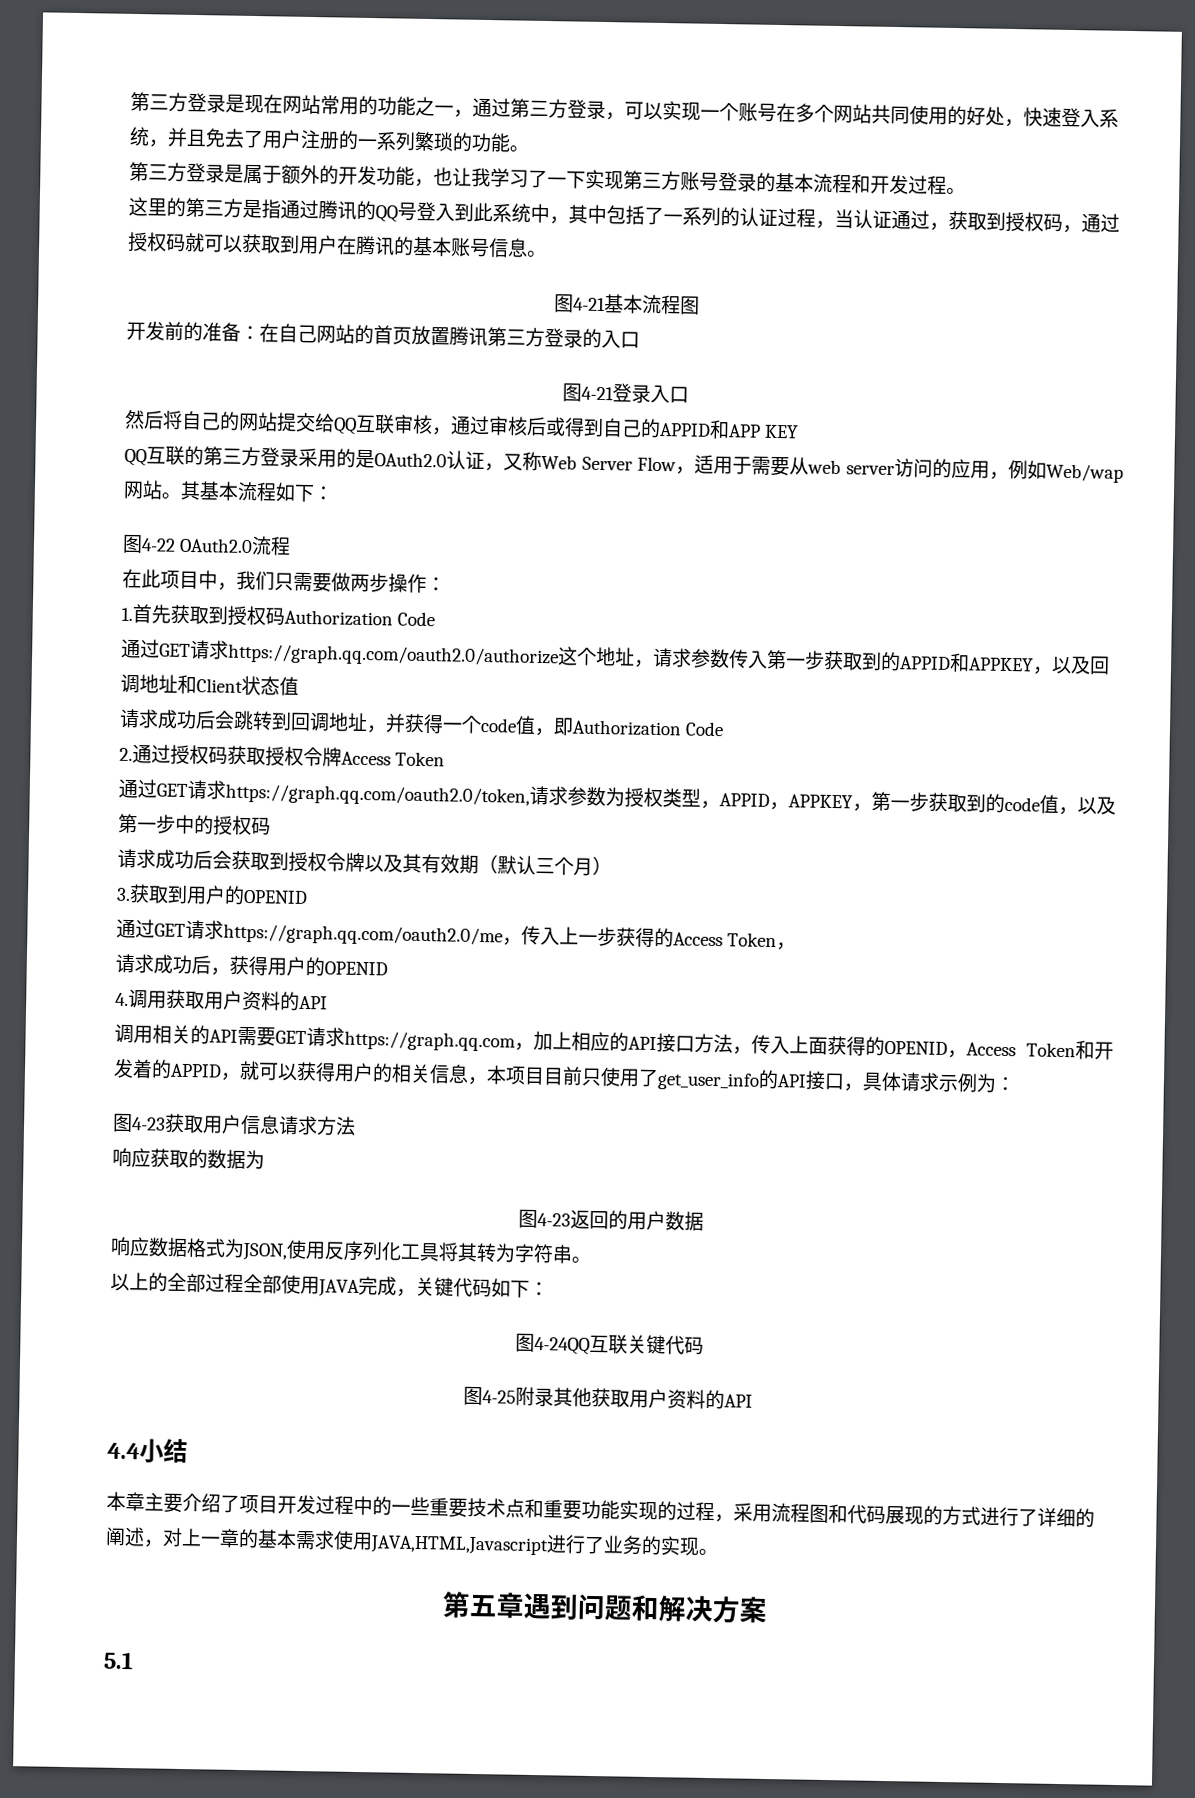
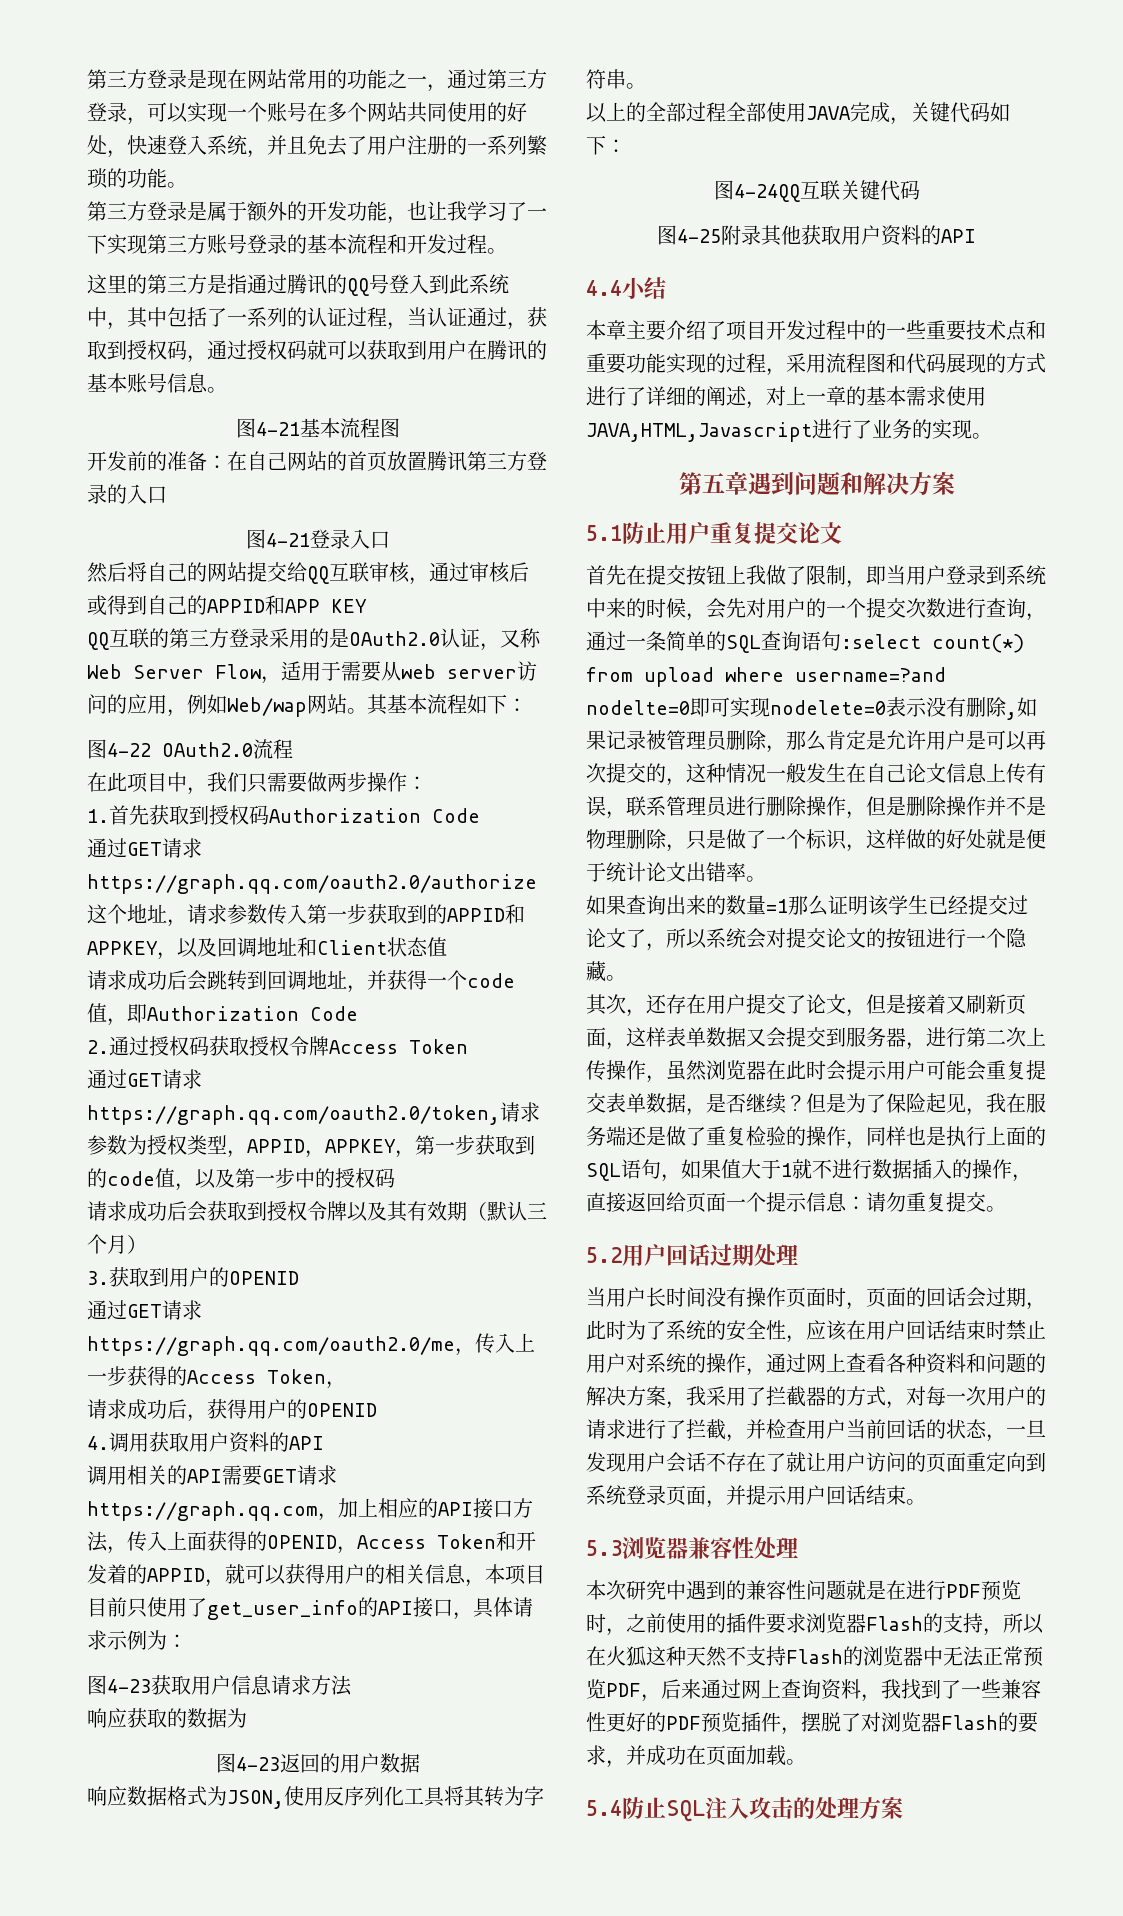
(134, 1660) none -> [622,522,842,544] [586,565,1046,588] [586,598,1046,621] [586,631,1024,653] [586,667,946,687] [586,697,1037,720] [586,730,1046,753] [586,763,1046,786] [586,796,1046,819] [586,829,1046,852] [586,862,766,882] [586,895,1028,916] [586,928,1027,951] [586,961,626,982] [586,994,1026,1017] [586,1027,1046,1050] [586,1060,1046,1083] [586,1093,1046,1116] [586,1126,1046,1149] [586,1159,1032,1182] [586,1192,1006,1213] [586,1244,798,1266] [586,1287,1046,1310] [586,1320,1046,1343] [586,1353,1046,1376] [586,1386,1046,1409] [586,1419,1046,1442] [586,1452,1046,1473] [586,1485,926,1508] [586,1537,798,1559] [586,1580,1021,1601] [586,1613,1044,1636] [586,1646,1043,1667] [586,1679,1041,1702] [586,1712,1038,1735] [586,1745,806,1768] [586,1797,903,1822] 防止用户重复提交论文 // 首先在提交按钮上我做了限制，即当用户登录到系统中来的时候，会先对用户的一个提交次数进行查询，通过一条简单的SQL查询语句:select count(*) from upload where username=?and nodelte=0即可实现nodelete=0表示没有删除,如果记录被管理员删除，那么肯定是允许用户是可以再次提交的，这种情况一般发生在自己论文信息上传有误，联系管理员进行删除操作，但是删除操作并不是物理删除，只是做了一个标识，这样做的好处就是便于统计论文出错率。 // 如果查询出来的数量=1那么证明该学生已经提交过论文了，所以系统会对提交论文的按钮进行一个隐藏。 // 其次，还存在用户提交了论文，但是接着又刷新页面，这样表单数据又会提交到服务器，进行第二次上传操作，虽然浏览器在此时会提示用户可能会重复提交表单数据，是否继续？但是为了保险起见，我在服务端还是做了重复检验的操作，同样也是执行上面的SQL语句，如果值大于1就不进行数据插入的操作，直接返回给页面一个提示信息：请勿重复提交。 // 5.2用户回话过期处理 // 当用户长时间没有操作页面时，页面的回话会过期，此时为了系统的安全性，应该在用户回话结束时禁止用户对系统的操作，通过网上查看各种资料和问题的解决方案，我采用了拦截器的方式，对每一次用户的请求进行了拦截，并检查用户当前回话的状态，一旦发现用户会话不存在了就让用户访问的页面重定向到系统登录页面，并提示用户回话结束。 // 5.3浏览器兼容性处理 // 本次研究中遇到的兼容性问题就是在进行PDF预览时，之前使用的插件要求浏览器Flash的支持，所以在火狐这种天然不支持Flash的浏览器中无法正常预览PDF，后来通过网上查询资料，我找到了一些兼容性更好的PDF预览插件，摆脱了对浏览器Flash的要求，并成功在页面加载。 // 5.4防止SQL注入攻击的处理方案

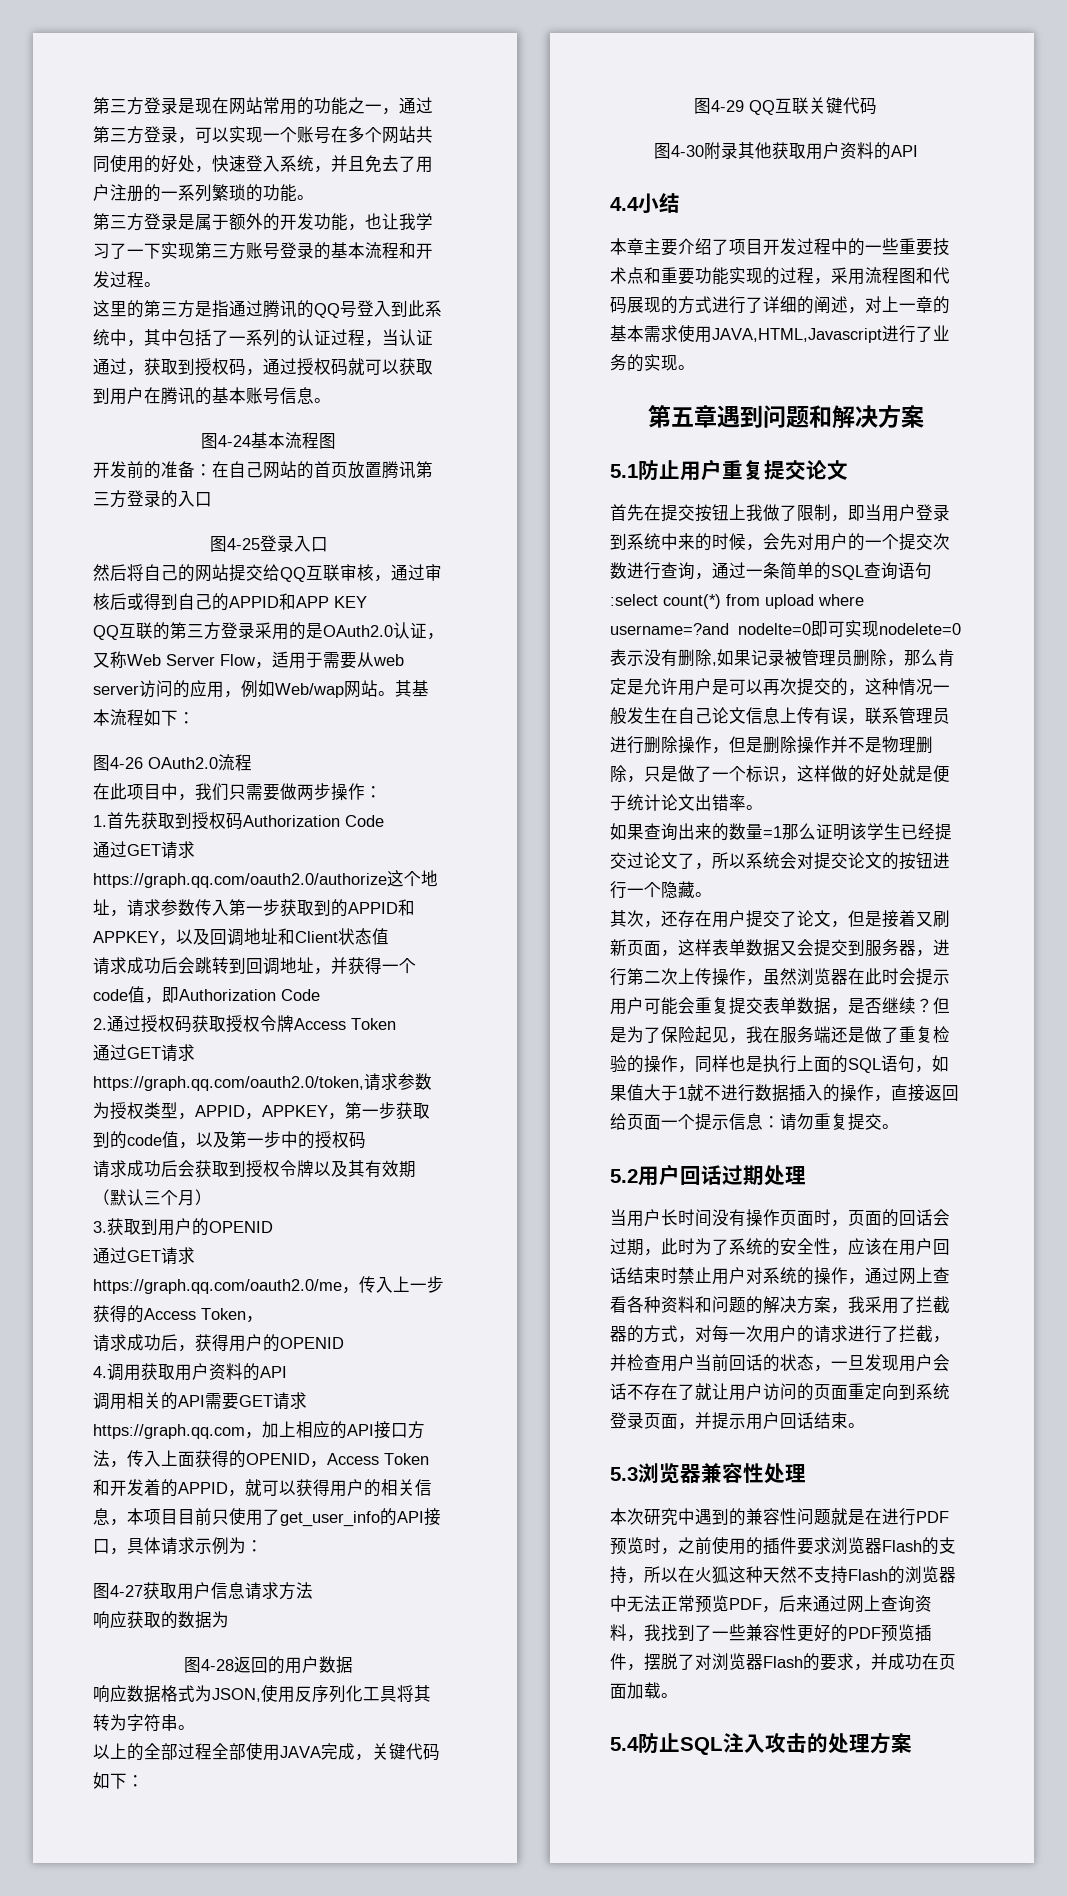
[255,422,300,436] 4-21 -> [218,435,251,447] 4-24
[265,533,310,547] 4-21 -> [226,538,260,550] 4-25
[107,743,151,757] 4-22 -> [110,757,143,769] 4-26
[107,1679,151,1693] 4-23 -> [110,1585,143,1597] 4-27
[235,1757,280,1771] 4-23 -> [201,1659,234,1671] 4-28
[733,184,801,202] 4-24QQ -> [711,100,775,115] 4-29 QQ
[677,229,721,243] 4-25 -> [670,145,704,157] 4-30

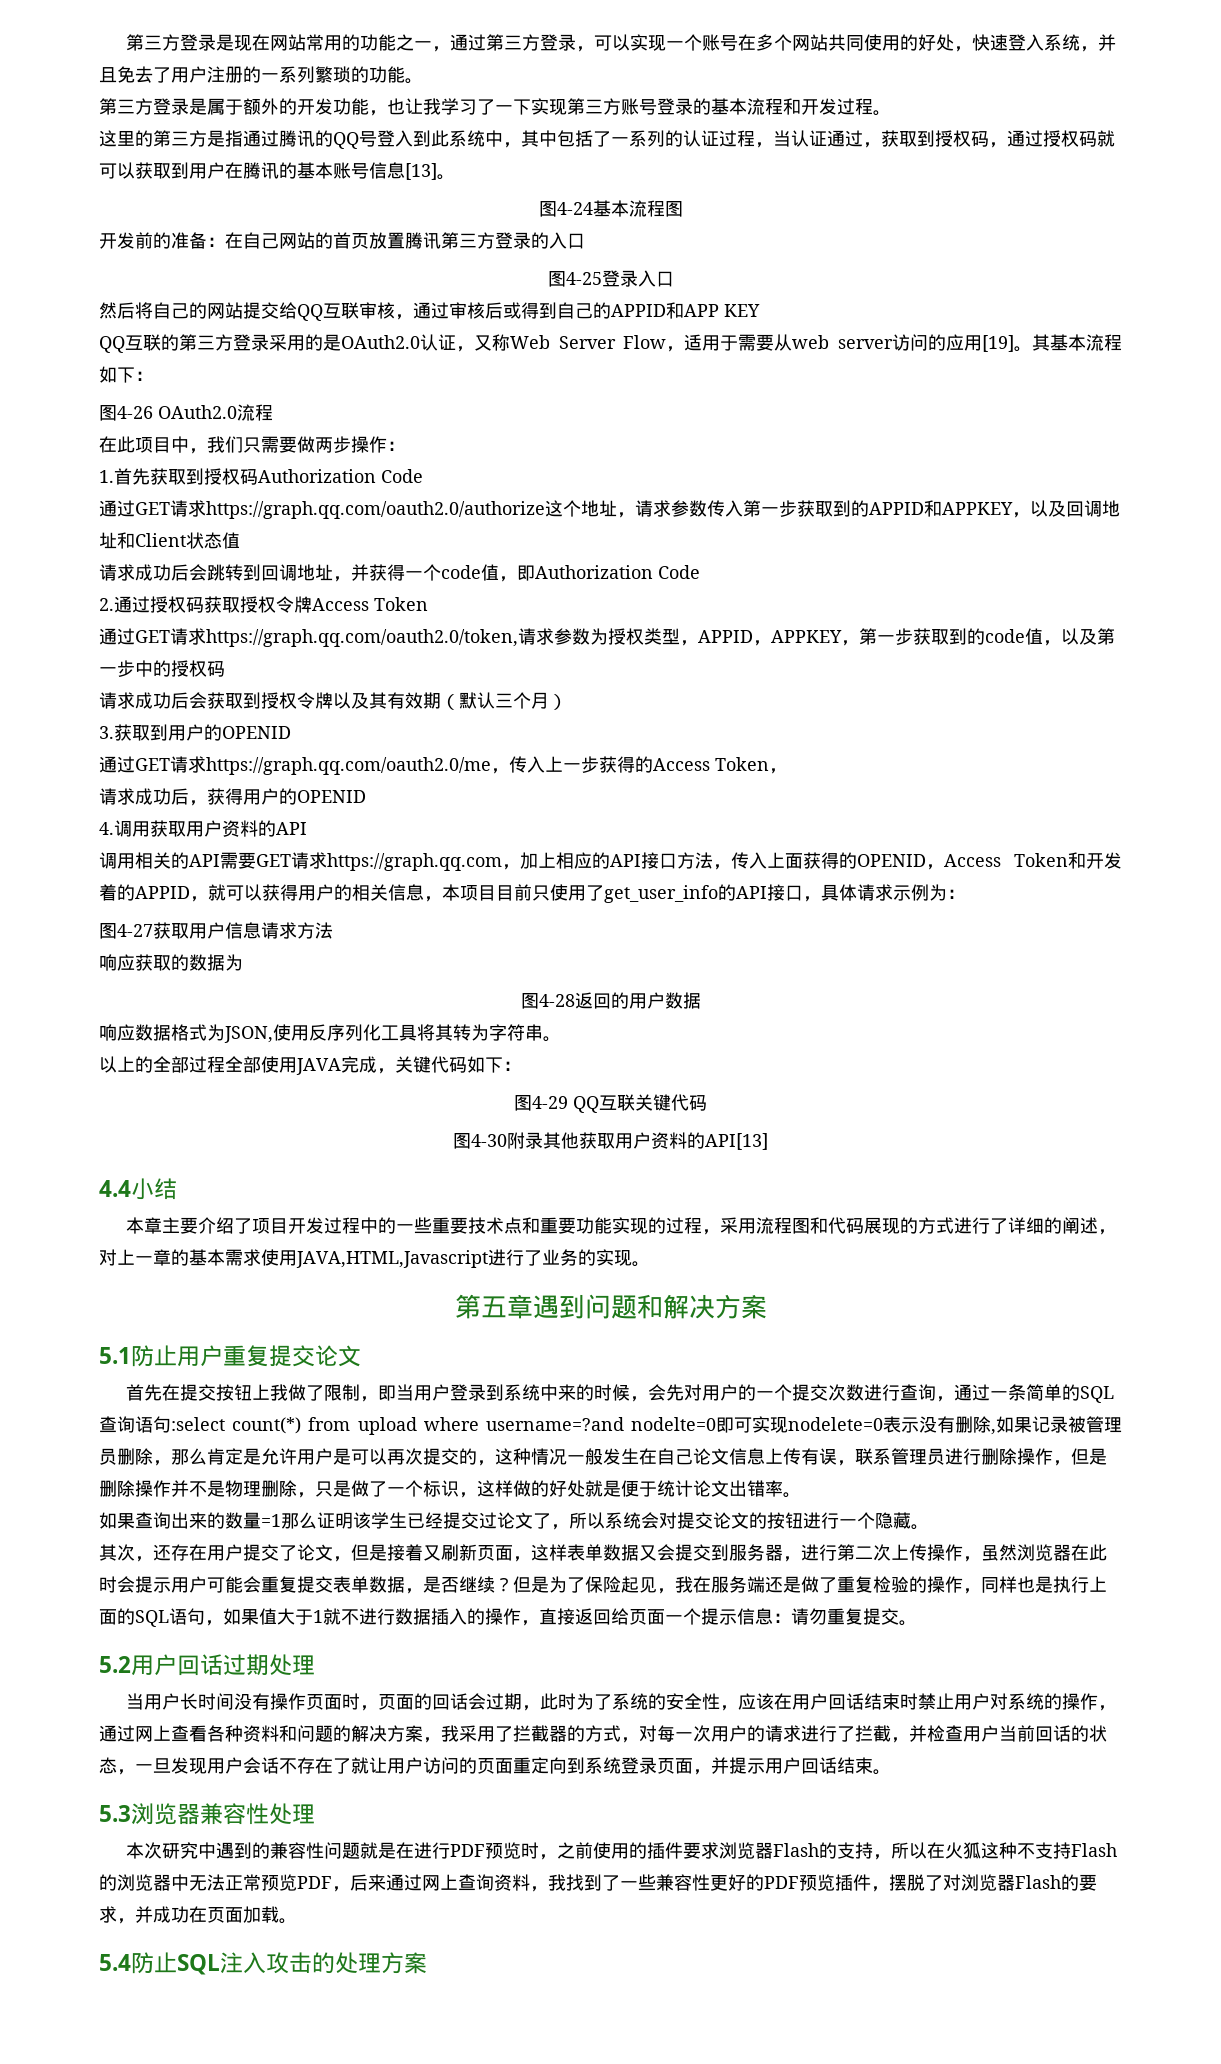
(314, 395) none -> [405,163,437,180] [13]
[224,680,378,698] ，例如Web/wap网站 -> [982,335,1014,352] [19]
[890,145,918,157] API -> [705,1133,768,1150] API[13]
[763,1566,797,1583] 天然 -> (1018, 1850) none

